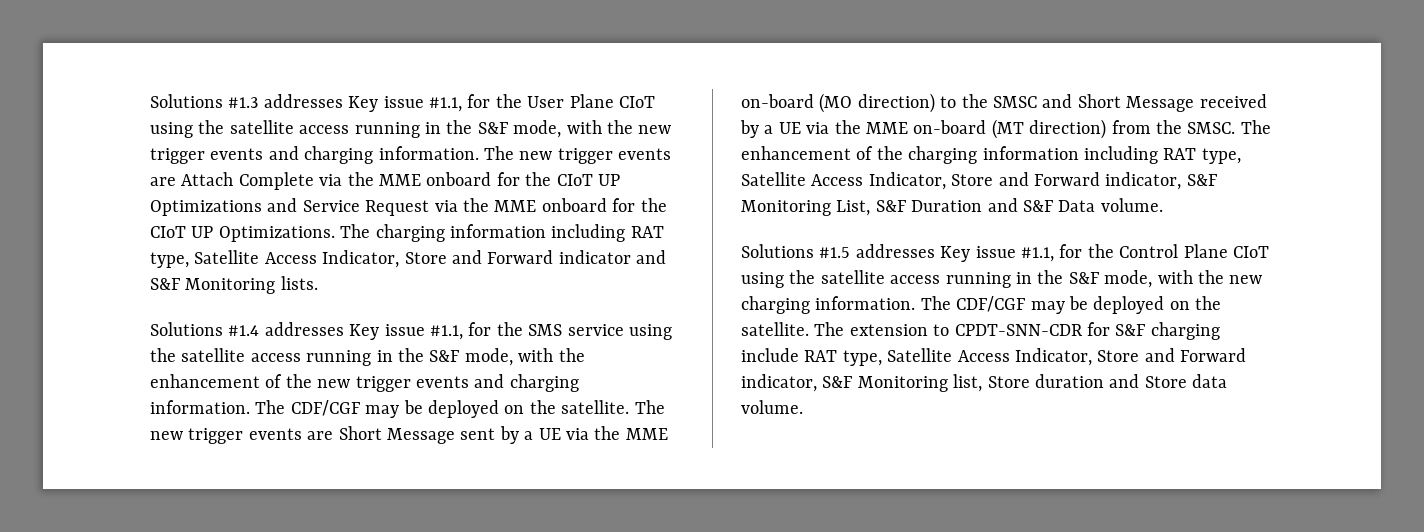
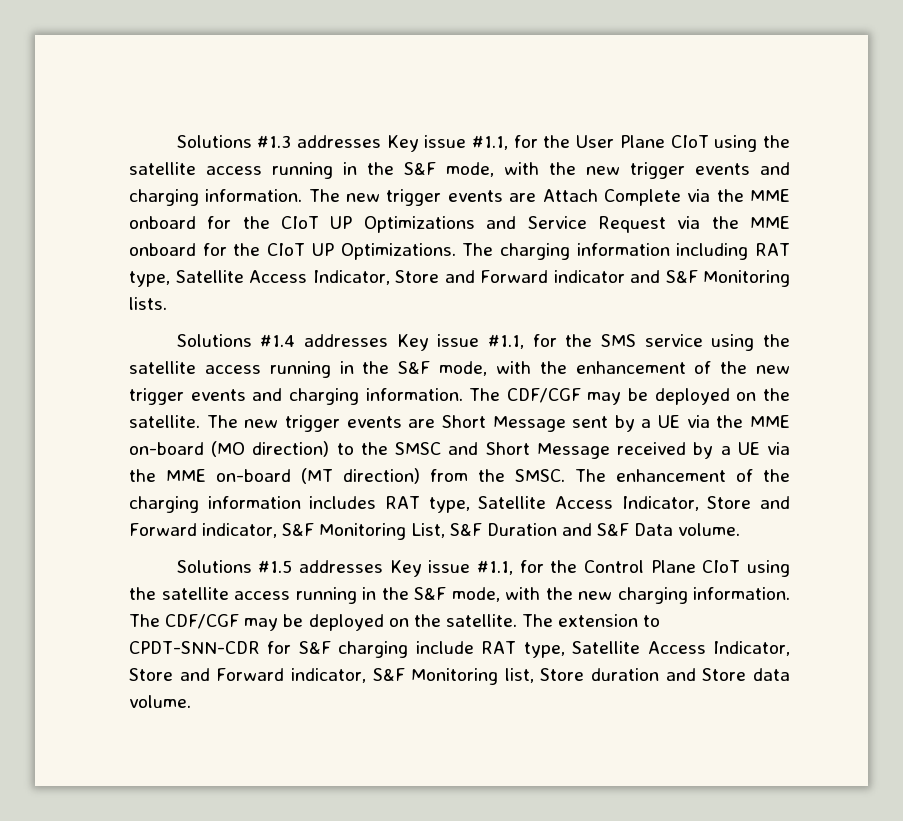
[1084,146,1158,164] including -> [309,496,377,509] includes

